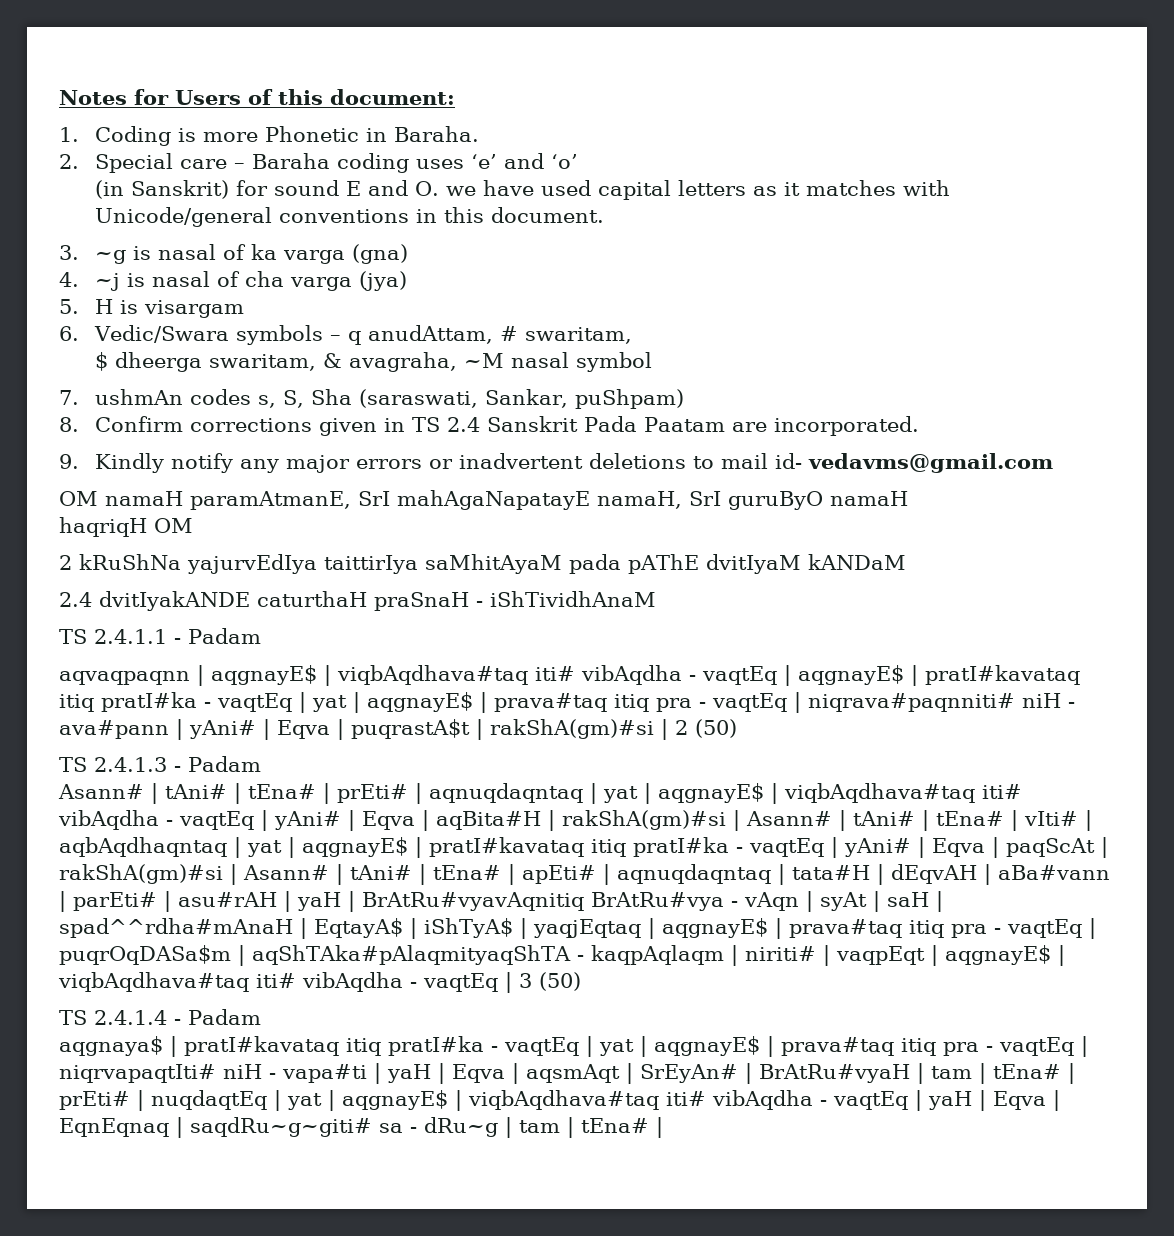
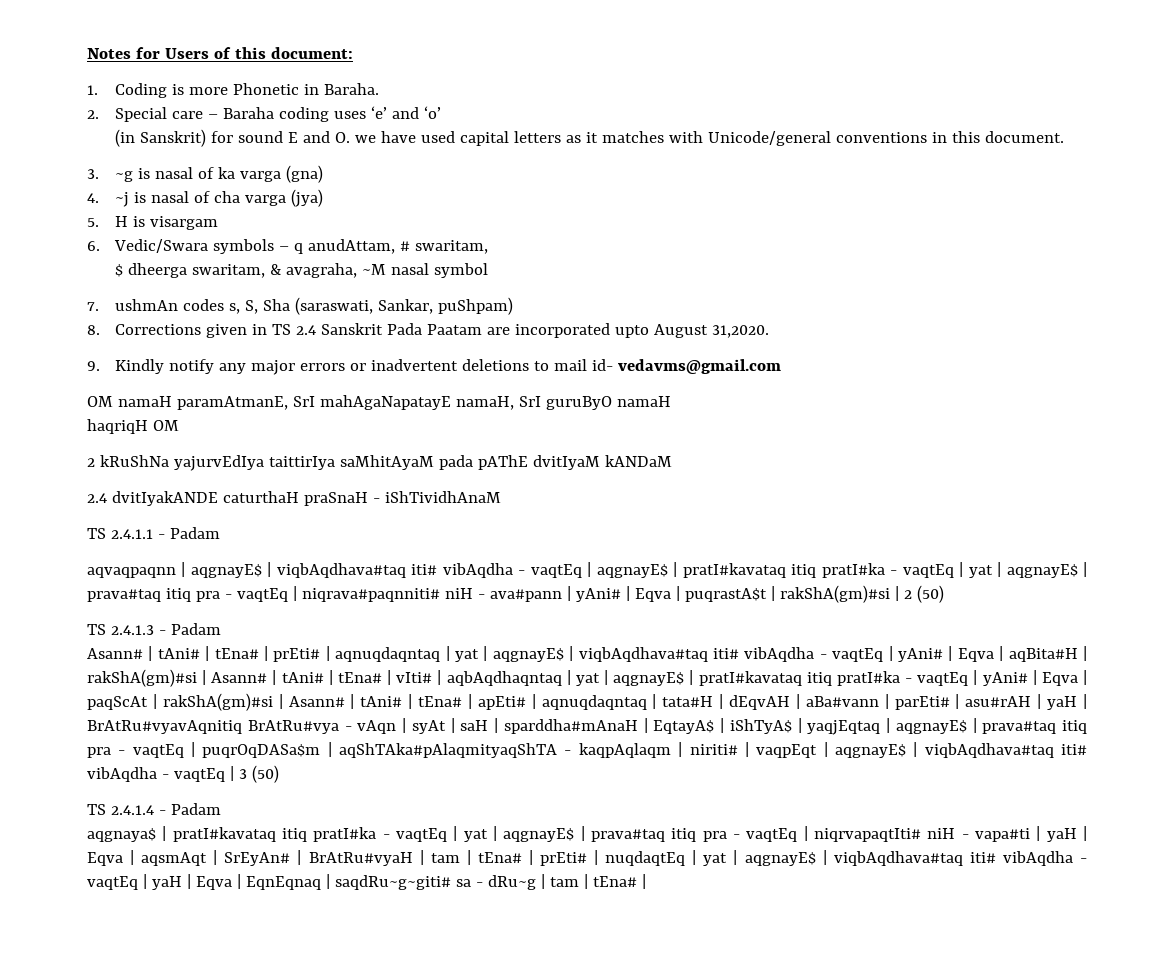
[94,416,312,432] Confirm corrections -> [115,324,202,335] Corrections
[773,416,919,436] incorporated. -> [515,323,770,338] incorporated upto August 31,2020.
[59,918,293,938] spad^^rdha#mAnaH -> [503,719,638,734] sparddha#mAnaH

